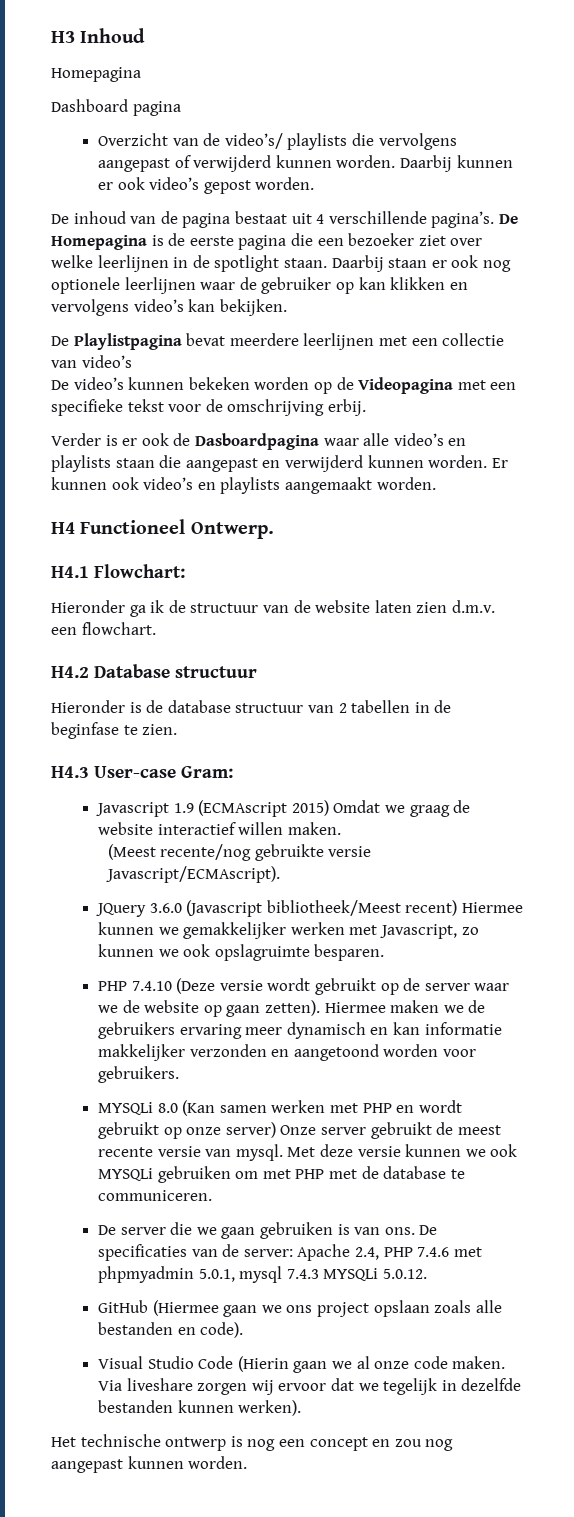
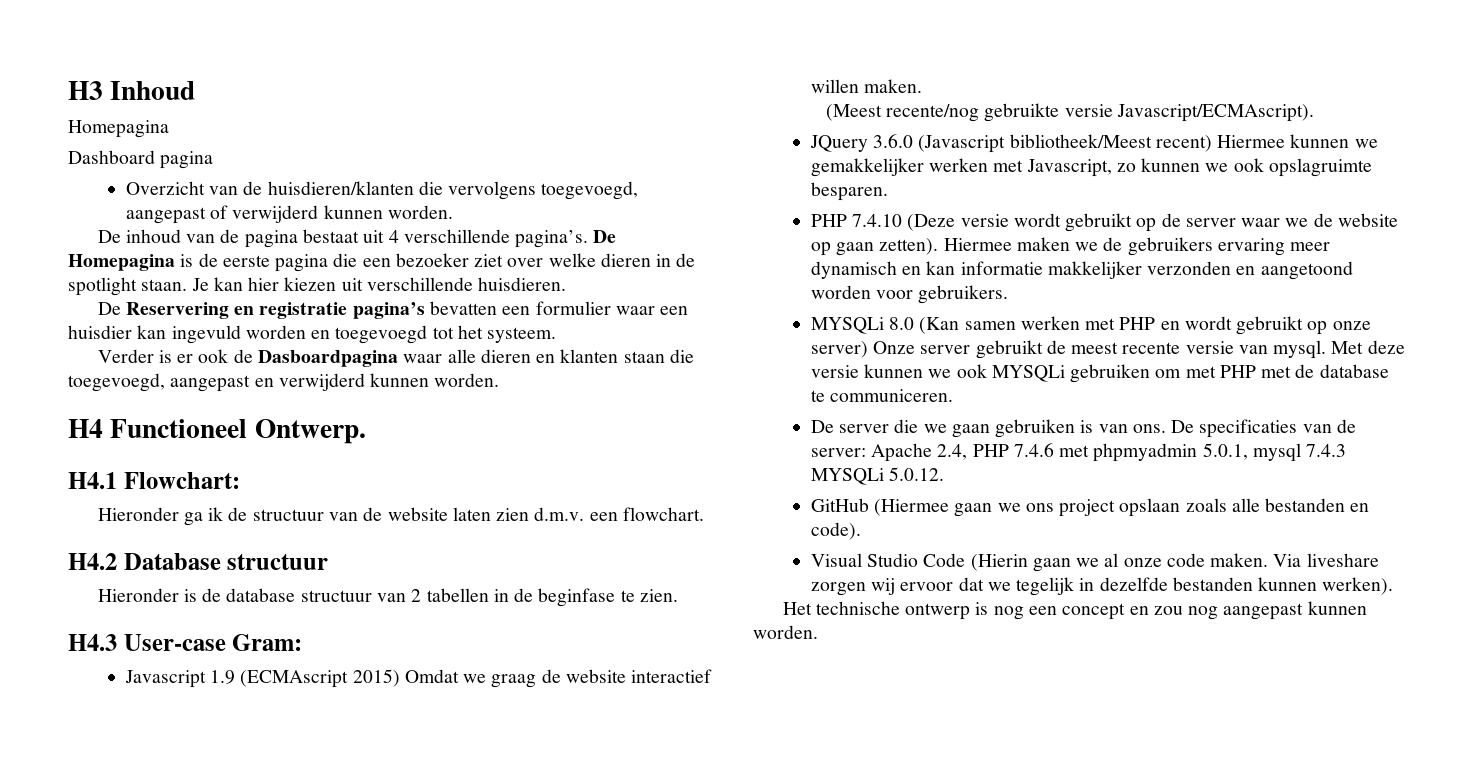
[224,133,348,150] video’s/ playlists -> [267,181,414,195] huisdieren/klanten
(457, 141) none -> [541,181,639,200] toegevoegd,
[399,155,513,172] [98,177,315,194] Daarbij kunnen er ook video’s gepost worden. -> (453, 212) none
[97,255,169,272] leerlijnen -> [600,253,651,267] dieren
[331,255,511,272] [51,277,468,294] [51,299,287,316] [51,333,505,350] [51,355,132,368] [51,377,517,394] [51,399,366,416] Daarbij staan er ook nog optionele leerlijnen waar de gebruiker op kan klikken en vervolgens video’s kan bekijken. // De Playlistpagina bevat meerdere leerlijnen met een collectie van video’s // De video’s kunnen bekeken worden op de Videopagina met een specifieke tekst voor de omschrijving erbij. -> [191,277,567,291] [97,301,689,319] [68,325,557,344] Je kan hier kiezen uit verschillende huisdieren. // De Reservering en registratie pagina’s bevatten een formulier waar een huisdier kan ingevuld worden en toegevoegd tot het systeem.
[393,433,467,446] [51,455,111,472] video’s en playlists -> [480,349,619,363] dieren en klanten
(182, 461) none -> [68,373,165,392] toegevoegd,
[491,458,508,468] [51,477,436,494] Er kunnen ook video’s en playlists aangemaakt worden. -> (500, 380) none

